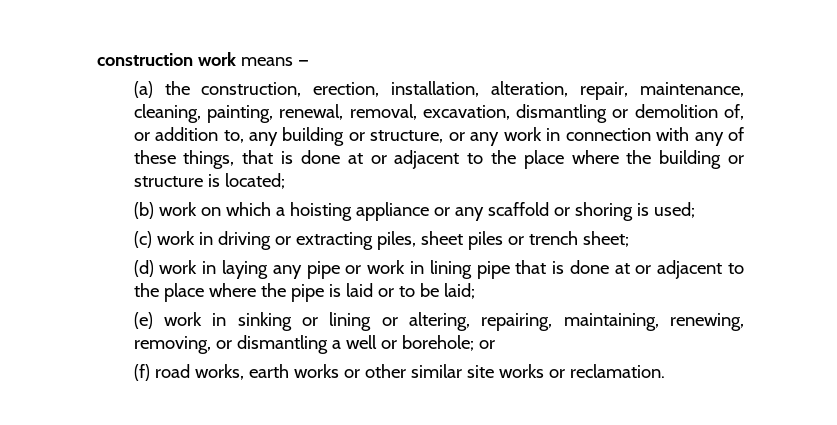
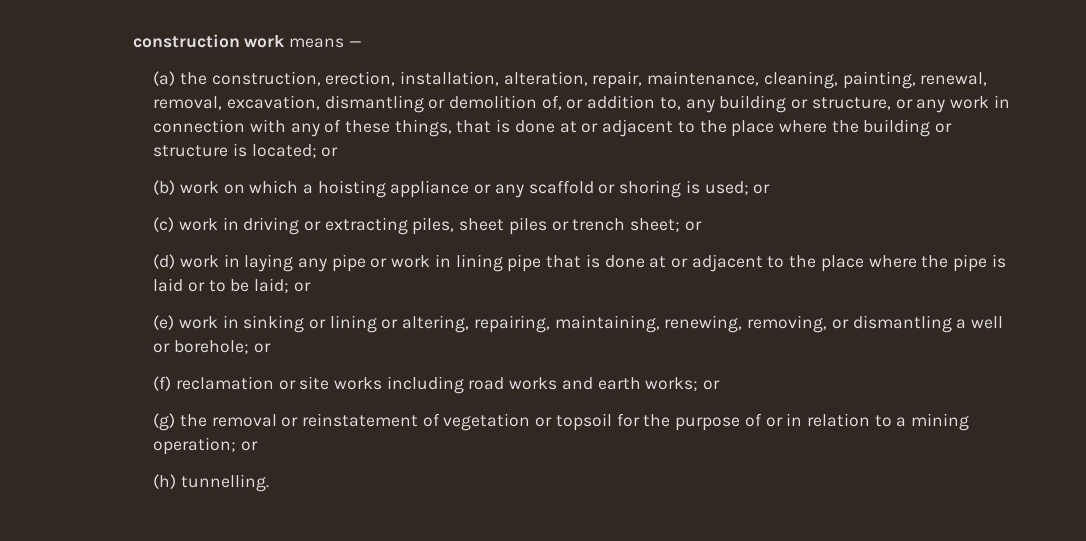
(285, 181) none -> [321,147,339,157] or
(695, 210) none -> [753,184,771,194] or
(629, 239) none -> [684,221,702,231] or
(475, 291) none -> [293,282,311,292] or
[154,364,665,380] road works, earth works or other similar site works or reclamation. -> [175,376,721,394] [153,413,970,431] [153,437,258,455] [153,474,269,492] reclamation or site works including road works and earth works; or // (g) the removal or reinstatement of vegetation or topsoil for the purpose of or in relation to a mining operation; or // (h) tunnelling.

